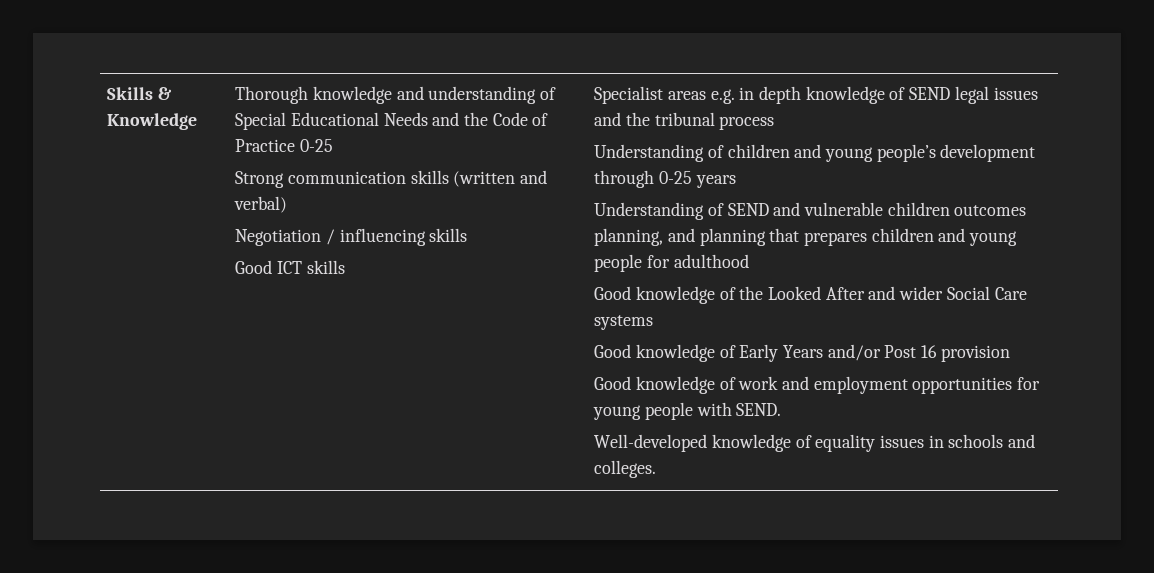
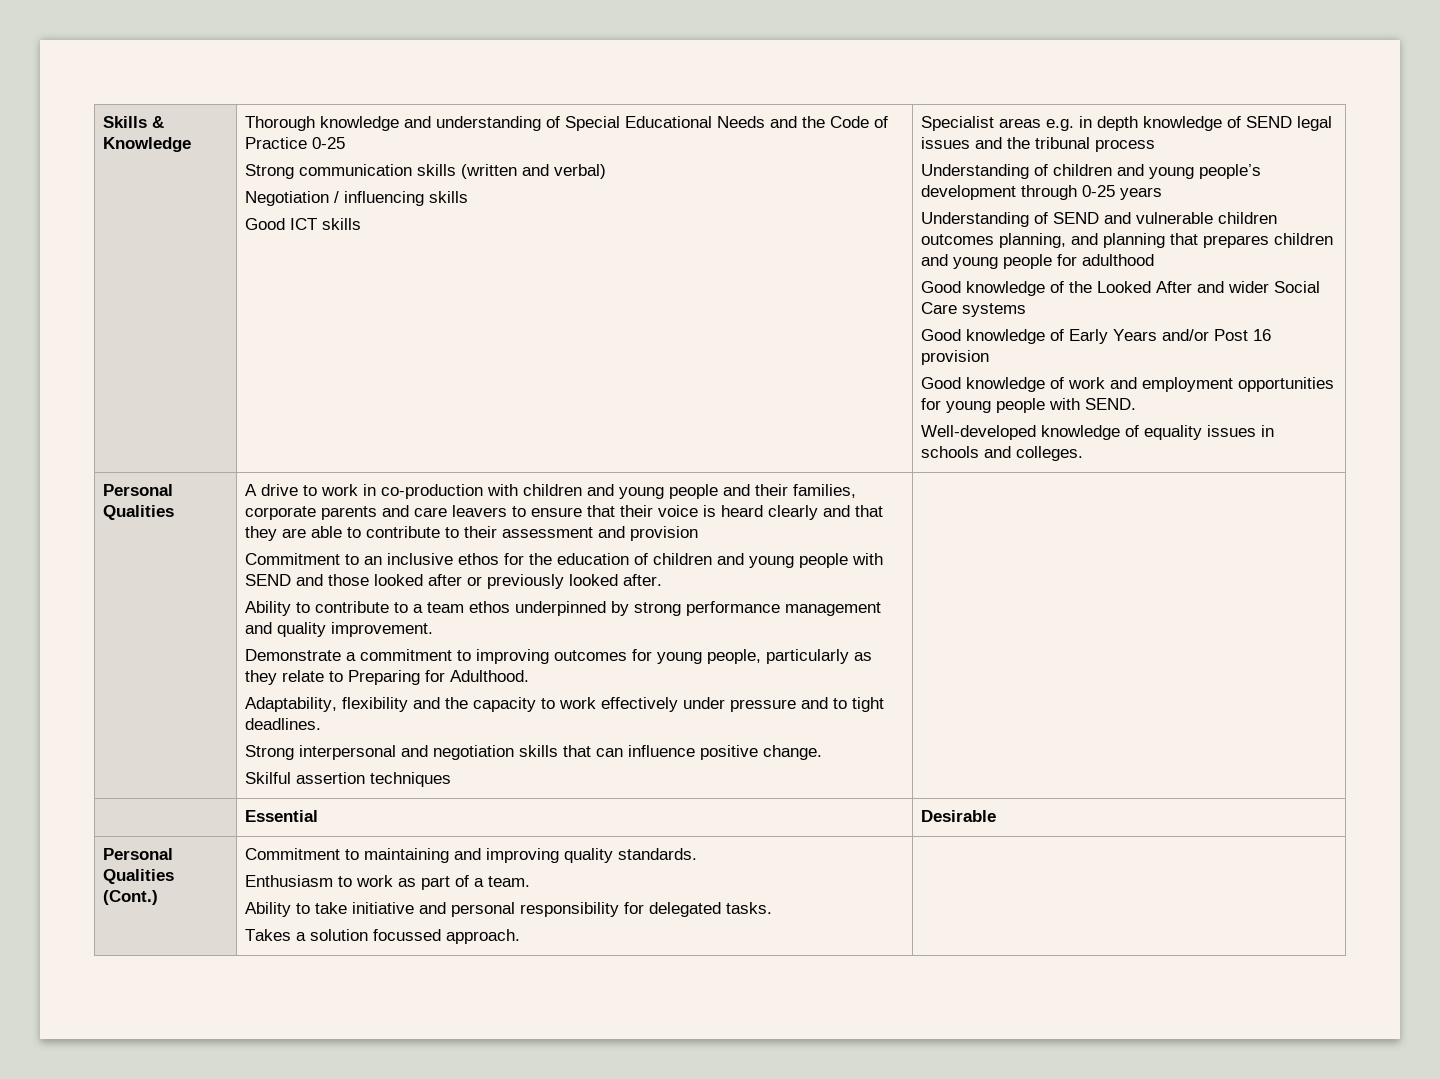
(657, 469) none -> [103,484,174,496] [103,505,175,520] [245,484,857,499] [245,505,884,520] [245,526,699,541] [245,553,884,568] [245,574,663,589] [245,601,882,616] [245,622,434,637] [245,649,873,664] [245,670,530,685] [245,697,885,712] [245,718,322,730] [245,745,823,760] [245,772,452,787] [245,810,319,822] [921,810,997,822] [103,848,174,860] [103,869,175,884] [103,890,159,905] [245,848,698,863] [245,875,531,890] [245,902,773,917] [245,929,521,944] // Personal Qualities | A drive to work in co-production with children and young people and their families, corporate parents and care leavers to ensure that their voice is heard clearly and that they are able to contribute to their assessment and provision // Commitment to an inclusive ethos for the education of children and young people with SEND and those looked after or previously looked after. // Ability to contribute to a team ethos underpinned by strong performance management and quality improvement. // Demonstrate a commitment to improving outcomes for young people, particularly as they relate to Preparing for Adulthood. // Adaptability, flexibility and the capacity to work effectively under pressure and to tight deadlines. // Strong interpersonal and negotiation skills that can influence positive change. // Skilful assertion techniques | // | Essential | Desirable // Personal Qualities (Cont.) | Commitment to maintaining and improving quality standards. // Enthusiasm to work as part of a team. // Ability to take initiative and personal responsibility for delegated tasks. // Takes a solution focussed approach. |

